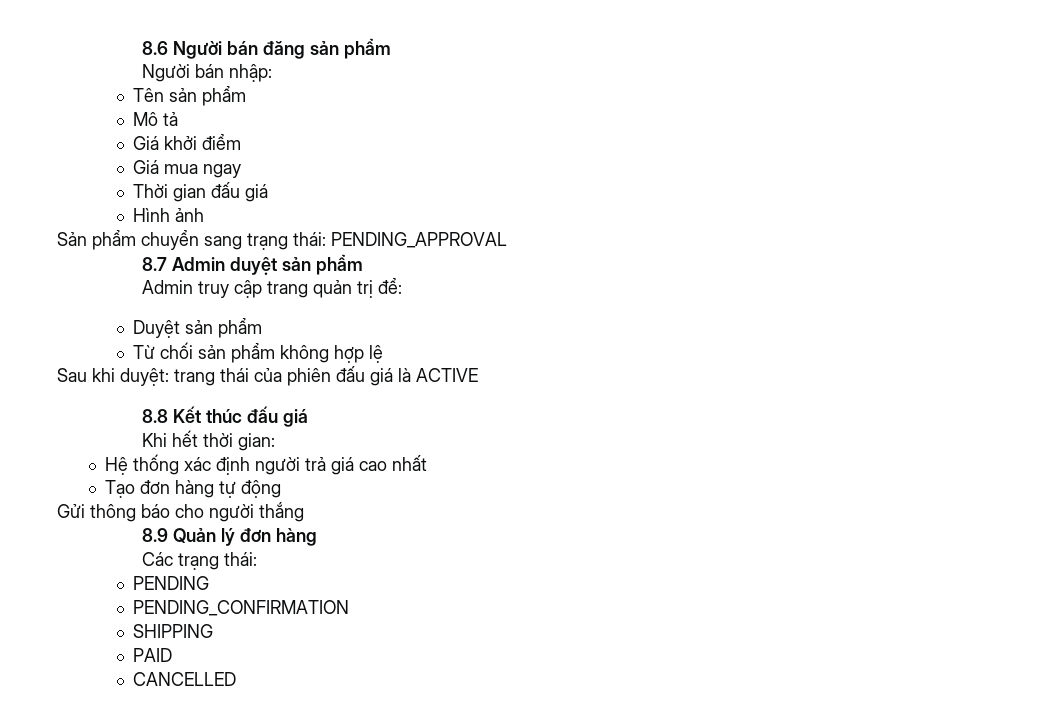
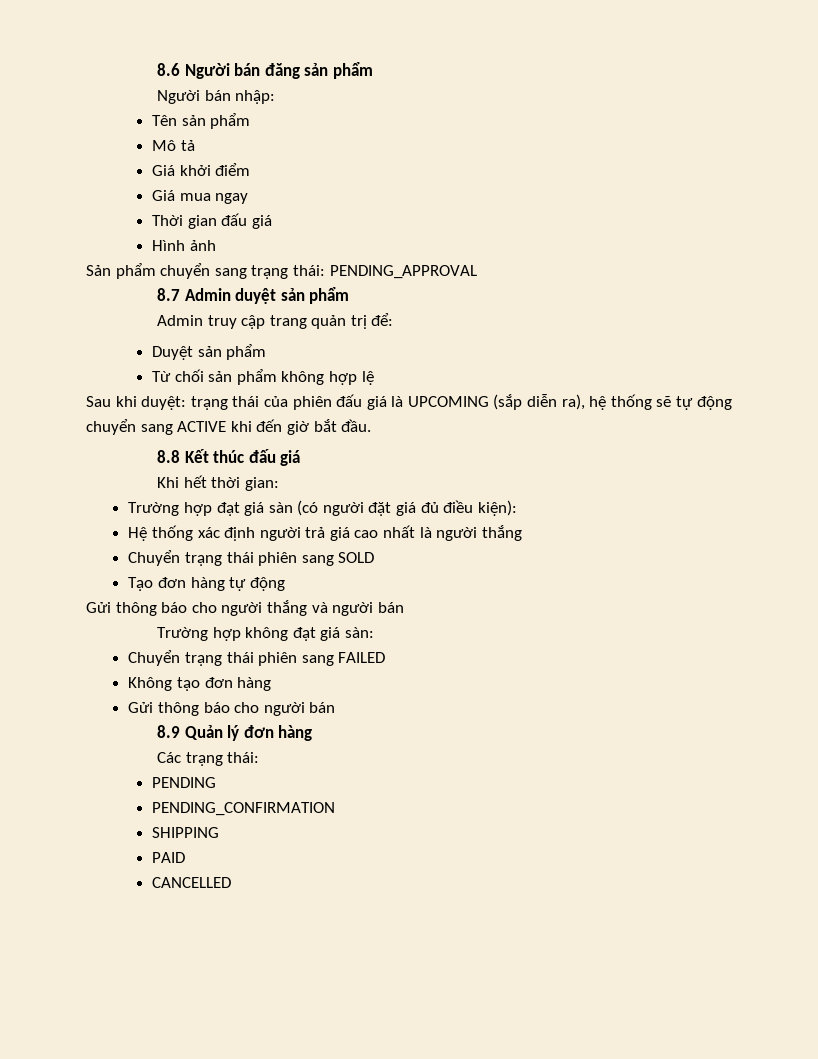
[174,369,215,386] trang -> [190,396,228,410] trạng
[416,368,478,382] ACTIVE -> [407,394,732,410] [86,419,372,435] UPCOMING (sắp diễn ra), hệ thống sẽ tự động chuyển sang ACTIVE khi đến giờ bắt đầu.
(275, 442) none -> [128,500,517,516] // Trường hợp đạt giá sàn (có người đặt giá đủ điều kiện):
(427, 463) none -> [419,525,522,541] [128,550,375,566] là người thắng // Chuyển trạng thái phiên sang SOLD
(304, 512) none -> [311,602,404,616] [156,627,374,641] [128,650,386,666] [128,677,272,691] [128,702,336,716] và người bán // Trường hợp không đạt giá sàn: // Chuyển trạng thái phiên sang FAILED // Không tạo đơn hàng // Gửi thông báo cho người bán

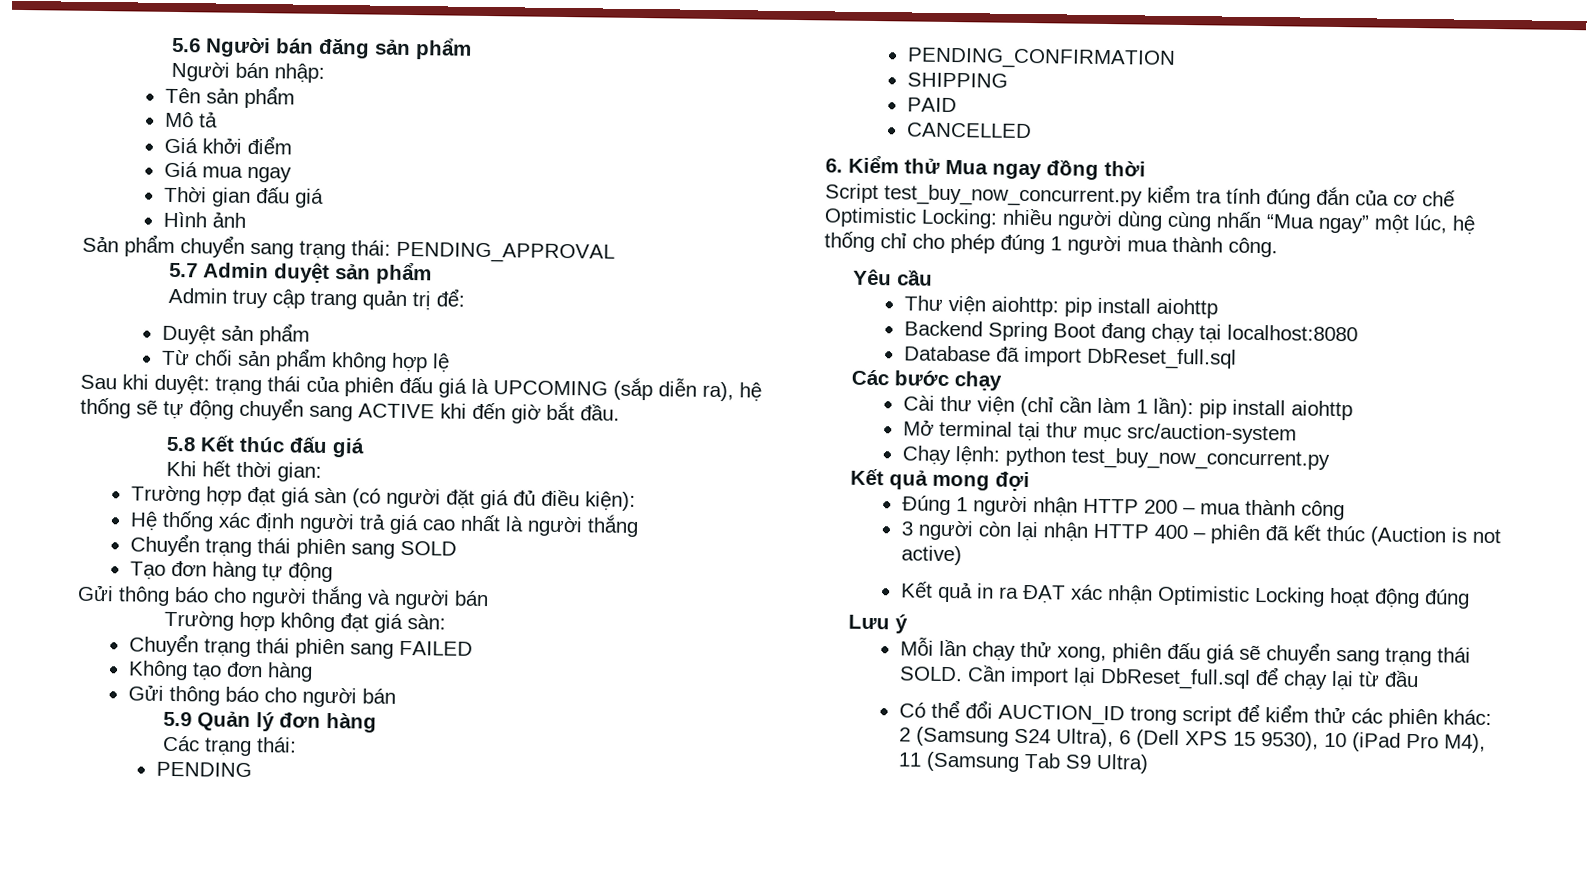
[156,63,180,76] 8.6 -> [172,37,202,53] 5.6
[156,288,180,301] 8.7 -> [169,262,199,278] 5.7
[156,450,180,463] 8.8 -> [166,436,197,452] 5.8
[156,725,180,738] 8.9 -> [163,711,193,727] 5.9
(231, 882) none -> [825,155,1146,180] [825,183,1456,209] [824,207,1476,235] [824,231,1278,258] [853,268,934,286] [903,295,1218,319] [903,320,1358,344] [903,345,1237,370] [851,369,1003,391] [902,395,1353,421] [902,419,1297,445] [901,445,1330,471] [850,468,1031,492] [901,495,1345,521] [900,520,1501,547] [900,545,962,566] [900,581,1470,609] [848,614,909,634] [899,637,1471,667] [898,665,1419,691] [898,699,1492,729] [898,726,1486,753] [897,751,1149,774] // 6. Kiểm thử Mua ngay đồng thời // Script test_buy_now_concurrent.py kiểm tra tính đúng đắn của cơ chế Optimistic Locking: nhiều người dùng cùng nhấn “Mua ngay” một lúc, hệ thống chỉ cho phép đúng 1 người mua thành công. // Yêu cầu // Thư viện aiohttp: pip install aiohttp // Backend Spring Boot đang chạy tại localhost:8080 // Database đã import DbReset_full.sql // Các bước chạy // Cài thư viện (chỉ cần làm 1 lần): pip install aiohttp // Mở terminal tại thư mục src/auction-system // Chạy lệnh: python test_buy_now_concurrent.py // Kết quả mong đợi // Đúng 1 người nhận HTTP 200 – mua thành công // 3 người còn lại nhận HTTP 400 – phiên đã kết thúc (Auction is not active) // Kết quả in ra ĐẠT xác nhận Optimistic Locking hoạt động đúng // Lưu ý // Mỗi lần chạy thử xong, phiên đấu giá sẽ chuyển sang trạng thái SOLD. Cần import lại DbReset_full.sql để chạy lại từ đầu // Có thể đổi AUCTION_ID trong script để kiểm thử các phiên khác: 2 (Samsung S24 Ultra), 6 (Dell XPS 15 9530), 10 (iPad Pro M4), 11 (Samsung Tab S9 Ultra)

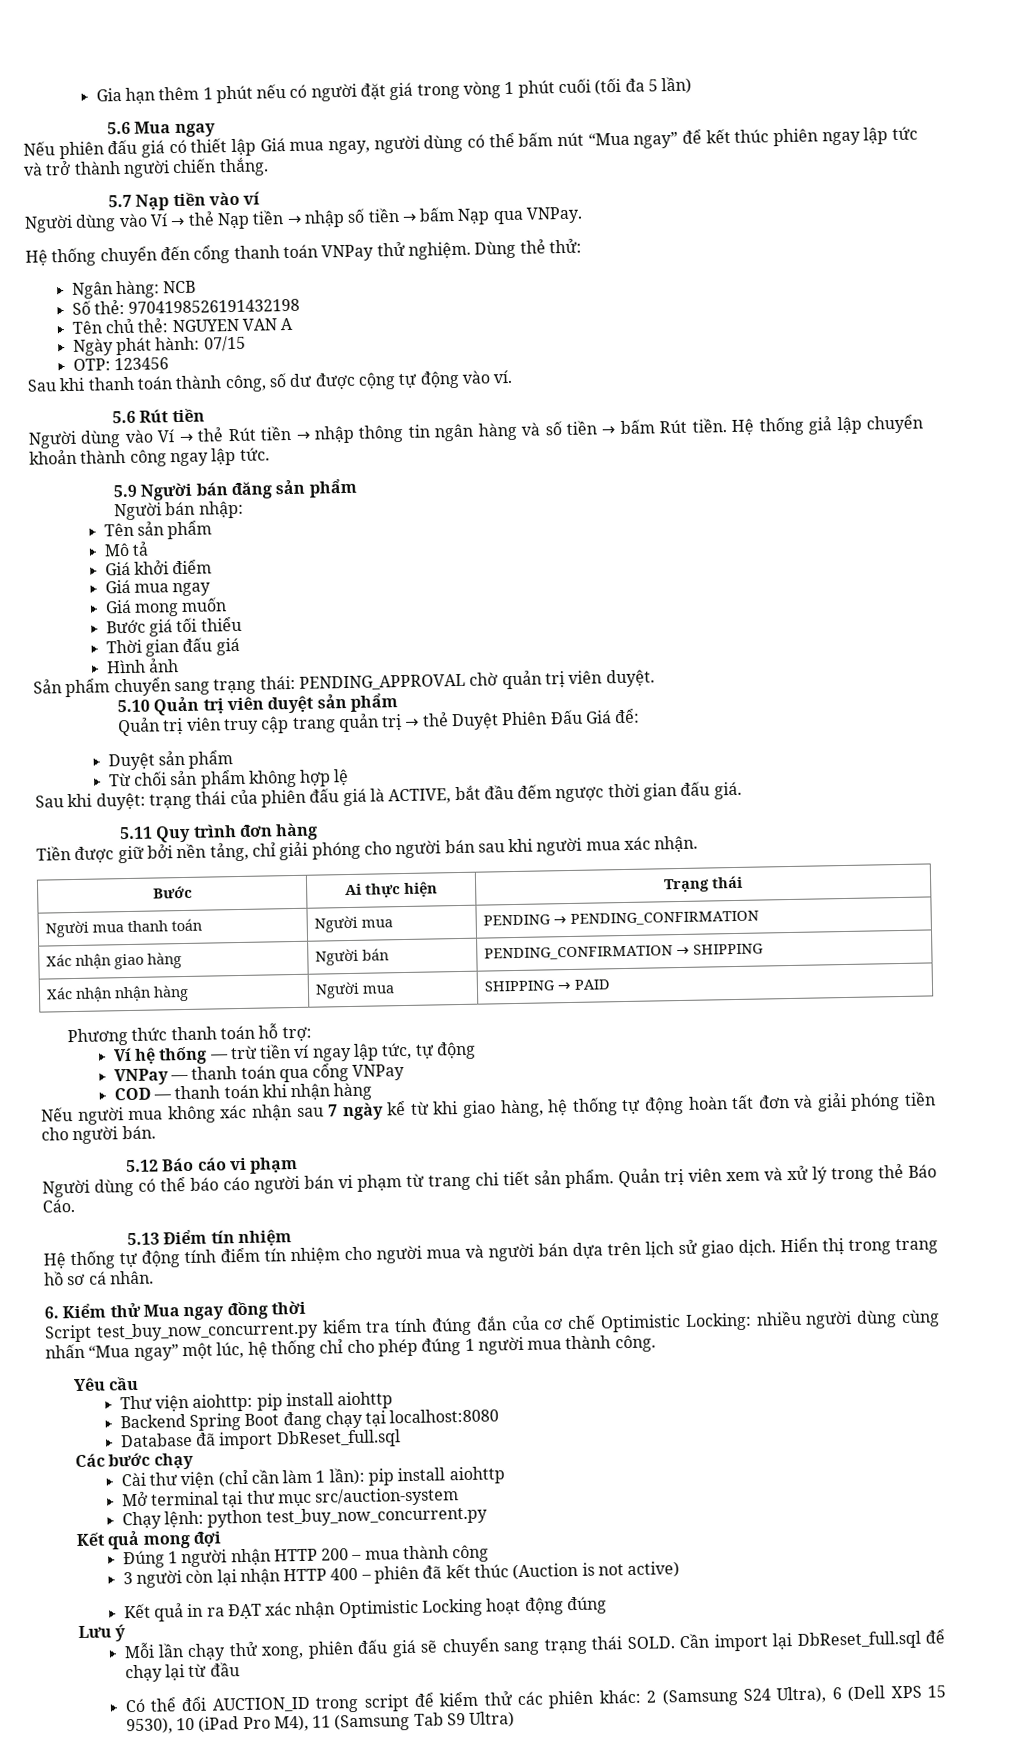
[172,37,202,53] 5.6 -> [95,76,693,104] [106,121,216,138] [23,126,918,160] [23,157,269,178] [107,191,261,211] [24,206,584,233] [25,238,582,267] [71,280,197,299] [71,298,301,315] [71,317,294,334] [72,335,246,356] [72,357,169,371] [27,369,513,393] [111,408,205,424] [28,414,924,449] [29,447,270,467] [112,484,137,498] Gia hạn thêm 1 phút nếu có người đặt giá trong vòng 1 phút cuối (tối đa 5 lần) // 5.6 Mua ngay // Nếu phiên đấu giá có thiết lập Giá mua ngay, người dùng có thể bấm nút “Mua ngay” để kết thúc phiên ngay lập tức và trở thành người chiến thắng. // 5.7 Nạp tiền vào ví // Người dùng vào Ví → thẻ Nạp tiền → nhập số tiền → bấm Nạp qua VNPay. // Hệ thống chuyển đến cổng thanh toán VNPay thử nghiệm. Dùng thẻ thử: // Ngân hàng: NCB // Số thẻ: 9704198526191432198 // Tên chủ thẻ: NGUYEN VAN A // Ngày phát hành: 07/15 // OTP: 123456 // Sau khi thanh toán thành công, số dư được cộng tự động vào ví. // 5.6 Rút tiền // Người dùng vào Ví → thẻ Rút tiền → nhập thông tin ngân hàng và số tiền → bấm Rút tiền. Hệ thống giả lập chuyển khoản thành công ngay lập tức. // 5.9
(292, 174) none -> [104,597,228,617] [105,616,242,637] // Giá mong muốn // Bước giá tối thiểu
[169,262,270,279] // 5.7 Admin -> [469,669,655,690] [116,696,264,716] chờ quản trị viên duyệt. // 5.10 Quản trị viên
[168,287,228,304] Admin -> [116,717,221,737] Quản trị viên
(432, 301) none -> [405,709,613,731] → thẻ Duyệt Phiên Đấu Giá
[493,377,762,402] [80,397,620,424] [166,435,366,458] [166,460,323,482] [130,485,636,511] [129,510,639,537] [129,533,457,559] [129,560,333,583] [77,584,363,609] UPCOMING (sắp diễn ra), hệ thống sẽ tự động chuyển sang ACTIVE khi đến giờ bắt đầu. // 5.8 Kết thúc đấu giá // Khi hết thời gian: // Trường hợp đạt giá sàn (có người đặt giá đủ điều kiện): // Hệ thống xác định người trả giá cao nhất là người thắng // Chuyển trạng thái phiên sang SOLD // Tạo đơn hàng tự động // Gửi thông báo cho người thắng -> [388,781,742,805] [118,822,319,843] [36,835,699,864] [152,885,193,899] [345,881,438,898] [664,875,743,893] [44,918,202,938] [313,915,393,933] [482,910,759,926] [45,952,182,970] [314,948,389,966] [483,943,764,961] [45,984,189,1002] [314,981,395,999] [483,979,610,992] [66,1023,312,1047] [112,1041,477,1065] [113,1063,406,1086] [113,1082,373,1101] [41,1091,937,1125] [41,1125,156,1145] [125,1156,299,1174] [42,1163,937,1198] [42,1199,75,1213] [126,1229,292,1247] [43,1245,461,1270] ACTIVE, bắt đầu đếm ngược thời gian đấu giá. // 5.11 Quy trình đơn hàng // Tiền được giữ bởi nền tảng, chỉ giải phóng cho người bán sau khi người mua xác nhận. // Bước | Ai thực hiện | Trạng thái // Người mua thanh toán | Người mua | PENDING → PENDING_CONFIRMATION // Xác nhận giao hàng | Người bán | PENDING_CONFIRMATION → SHIPPING // Xác nhận nhận hàng | Người mua | SHIPPING → PAID // Phương thức thanh toán hỗ trợ: // Ví hệ thống — trừ tiền ví ngay lập tức, tự động // VNPay — thanh toán qua cổng VNPay // COD — thanh toán khi nhận hàng // Nếu người mua không xác nhận sau 7 ngày kể từ khi giao hàng, hệ thống tự động hoàn tất đơn và giải phóng tiền cho người bán. // 5.12 Báo cáo vi phạm // Người dùng có thể báo cáo người bán vi phạm từ trang chi tiết sản phẩm. Quản trị viên xem và xử lý trong thẻ Báo Cáo. // 5.13 Điểm tín nhiệm // Hệ thống tự động tính điểm tín nhiệm cho người mua
[164,610,447,633] [128,633,473,659] [127,660,313,682] [127,684,396,708] [163,711,378,733] [162,735,298,757] [155,761,252,778] [906,47,1176,70] [906,72,1008,88] [906,97,957,113] [905,122,1032,139] // Trường hợp không đạt giá sàn: // Chuyển trạng thái phiên sang FAILED // Không tạo đơn hàng // Gửi thông báo cho người bán // 5.9 Quản lý đơn hàng // Các trạng thái: // PENDING // PENDING_CONFIRMATION // SHIPPING // PAID // CANCELLED -> [572,1237,938,1259] [44,1270,154,1286] dựa trên lịch sử giao dịch. Hiển thị trong trang hồ sơ cá nhân.

